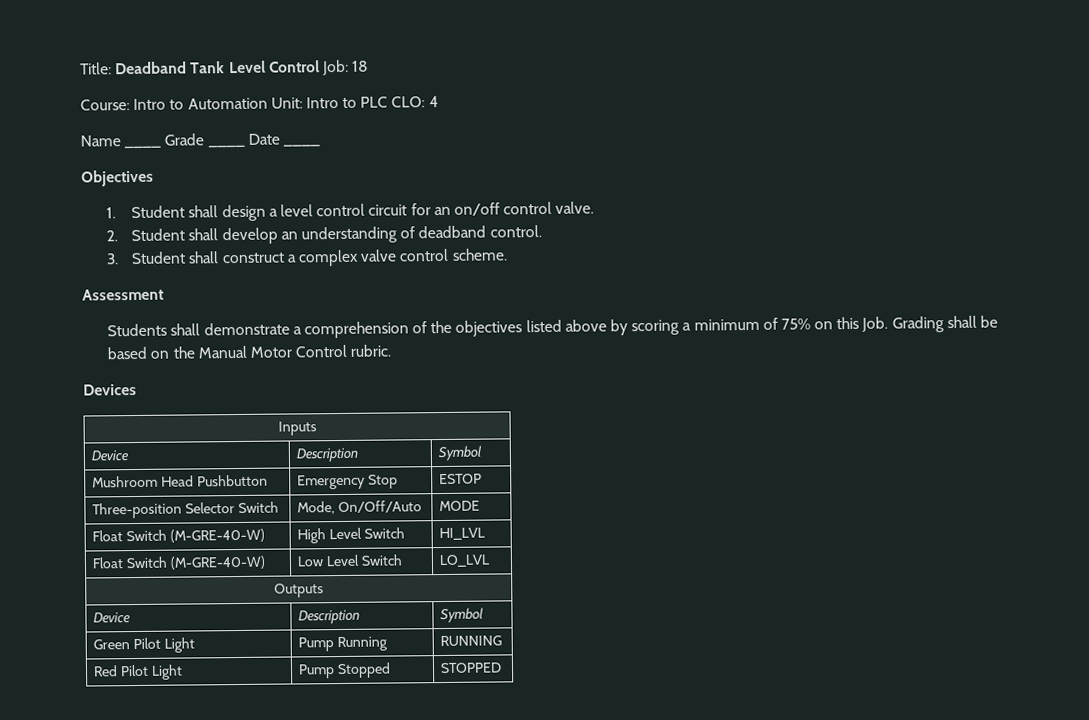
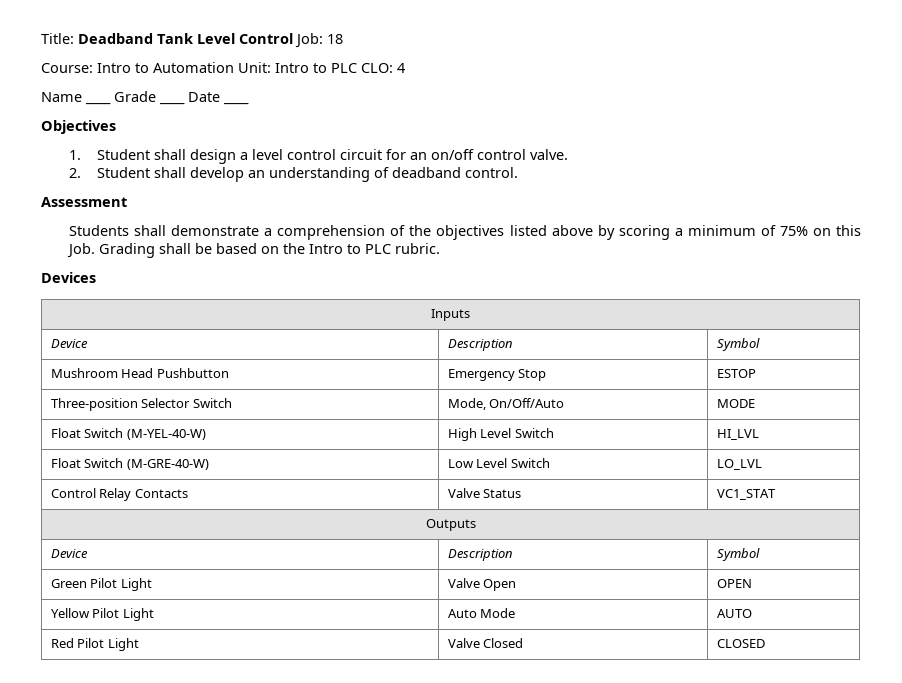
[106,248,508,267] // 3. Student shall construct a complex valve control scheme. -> (519, 172) none
[197,344,348,359] Manual Motor Control -> [309,244,392,254] Intro to PLC
[169,528,265,543] (M-GRE-40-W) -> [126,429,206,440] (M-YEL-40-W)
(491, 561) none -> [50,488,188,501] [447,488,522,498] [716,489,776,500] // Control Relay Contacts | Valve Status | VC1_STAT
[298,636,389,652] [440,635,503,647] Pump Running | RUNNING -> [447,578,517,591] [716,579,752,588] [50,608,154,621] [447,608,516,618] [716,609,752,618] Valve Open | OPEN // Yellow Pilot Light | Auto Mode | AUTO
[298,662,392,679] [440,662,503,674] Pump Stopped | STOPPED -> [447,638,524,648] [716,639,765,648] Valve Closed | CLOSED

